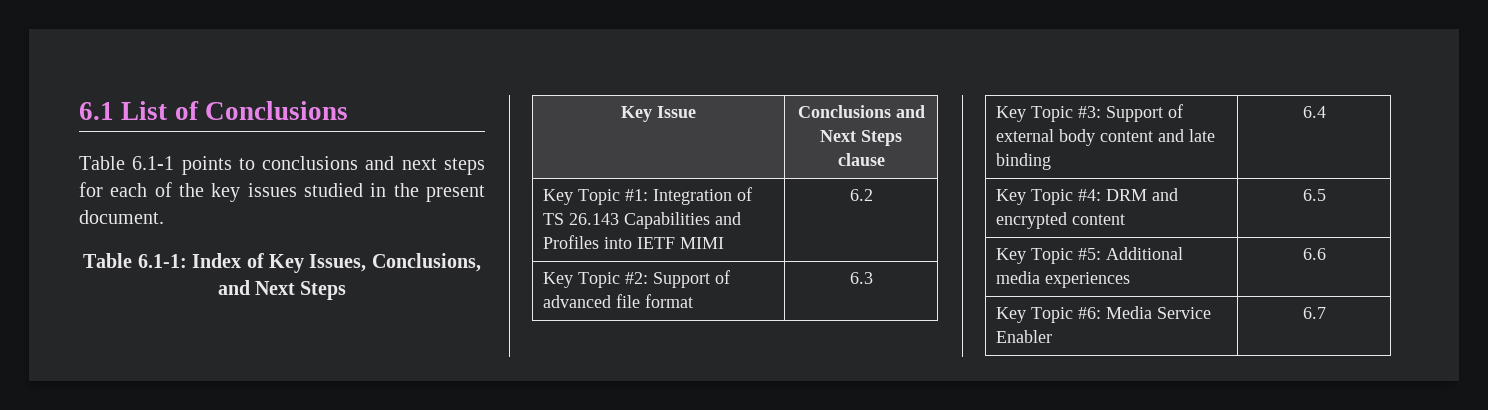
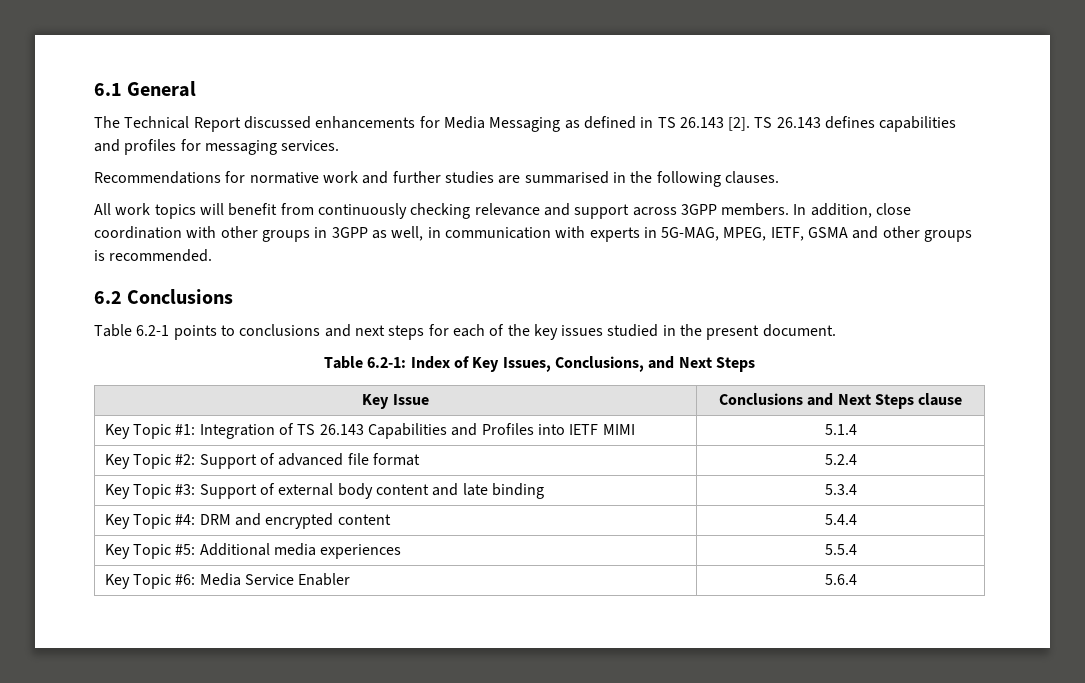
[121,101,199,120] List of -> [127,81,197,97] [94,116,957,132] [94,139,340,155] [94,171,779,187] [94,203,912,219] [94,226,973,242] [94,249,213,262] [94,291,122,304] General // The Technical Report discussed enhancements for Media Messaging as defined in TS 26.143 [2]. TS 26.143 defines capabilities and profiles for messaging services. // Recommendations for normative work and further studies are summarised in the following clauses. // All work topics will benefit from continuously checking relevance and support across 3GPP members. In addition, close coordination with other groups in 3GPP as well, in communication with experts in 5G-MAG, MPEG, IETF, GSMA and other groups is recommended. // 6.2
[132,156,175,170] 6.1-1 -> [136,325,170,336] 6.2-1
[137,254,187,268] 6.1-1: -> [367,357,407,368] 6.2-1:
[849,189,873,201] 6.2 -> [824,424,857,435] 5.1.4
[849,272,873,284] 6.3 -> [824,454,857,465] 5.2.4
[1302,106,1326,118] 6.4 -> [824,484,857,495] 5.3.4
[1302,189,1326,201] 6.5 -> [824,514,857,525] 5.4.4
[1302,248,1326,260] 6.6 -> [824,544,857,555] 5.5.4
[1302,307,1326,319] 6.7 -> [824,574,857,585] 5.6.4

